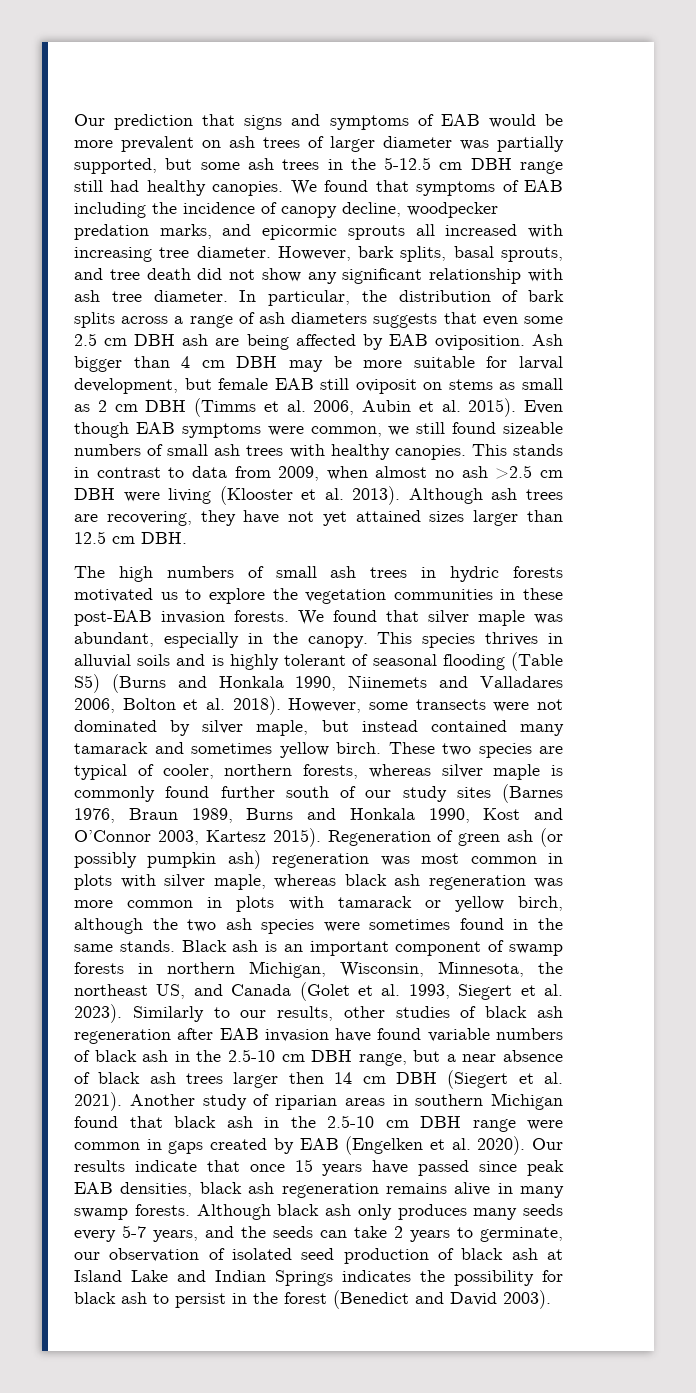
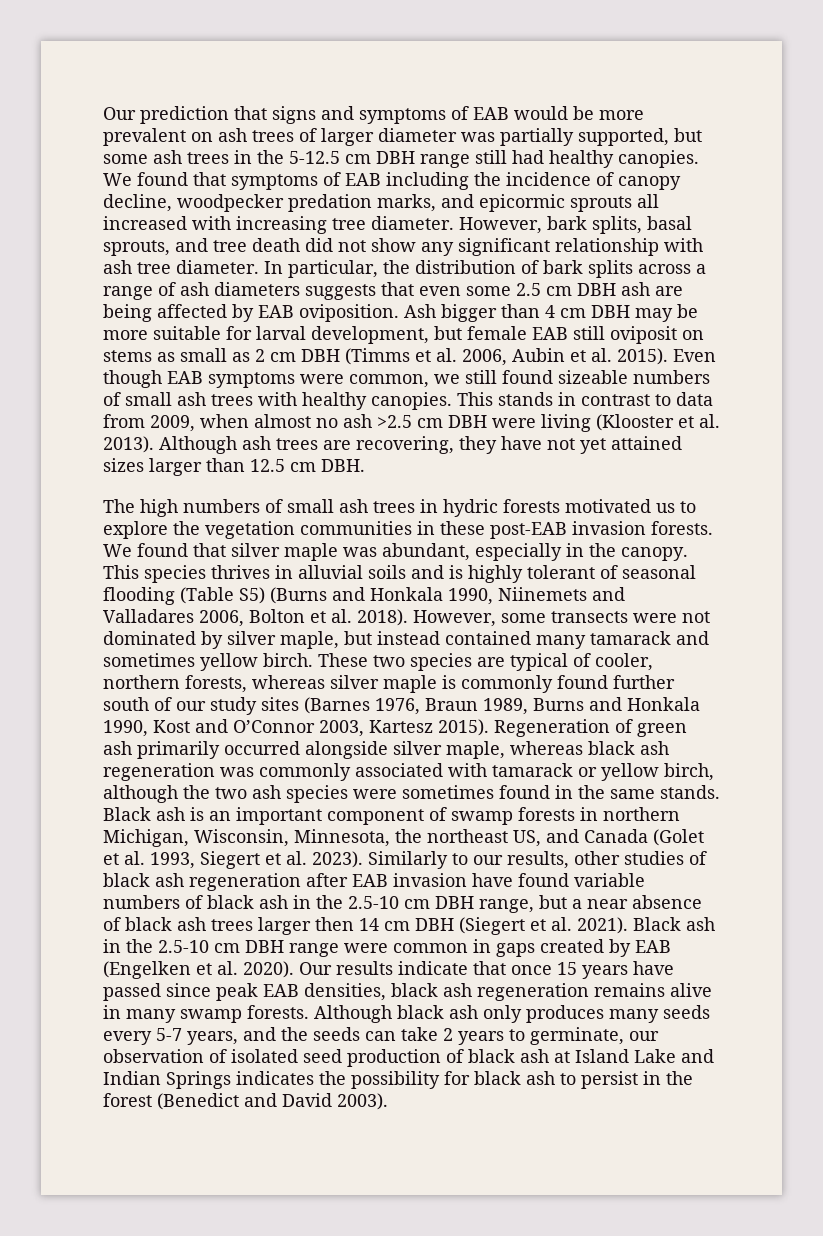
[540,828,563,847] [74,850,563,869] [74,874,156,890] (or possibly pumpkin ash) regeneration was most common in plots with -> [137,741,388,759] primarily occurred alongside
[74,896,275,912] more common in plots -> [259,763,443,781] commonly associated
[129,1093,563,1110] [74,1116,216,1128] Another study of riparian areas in southern Michigan found that black -> [633,917,681,931] Black

